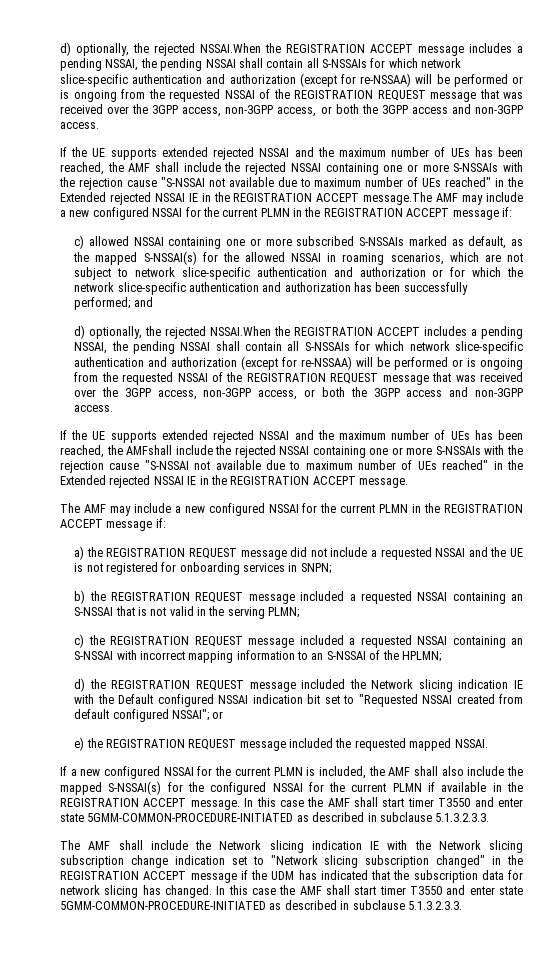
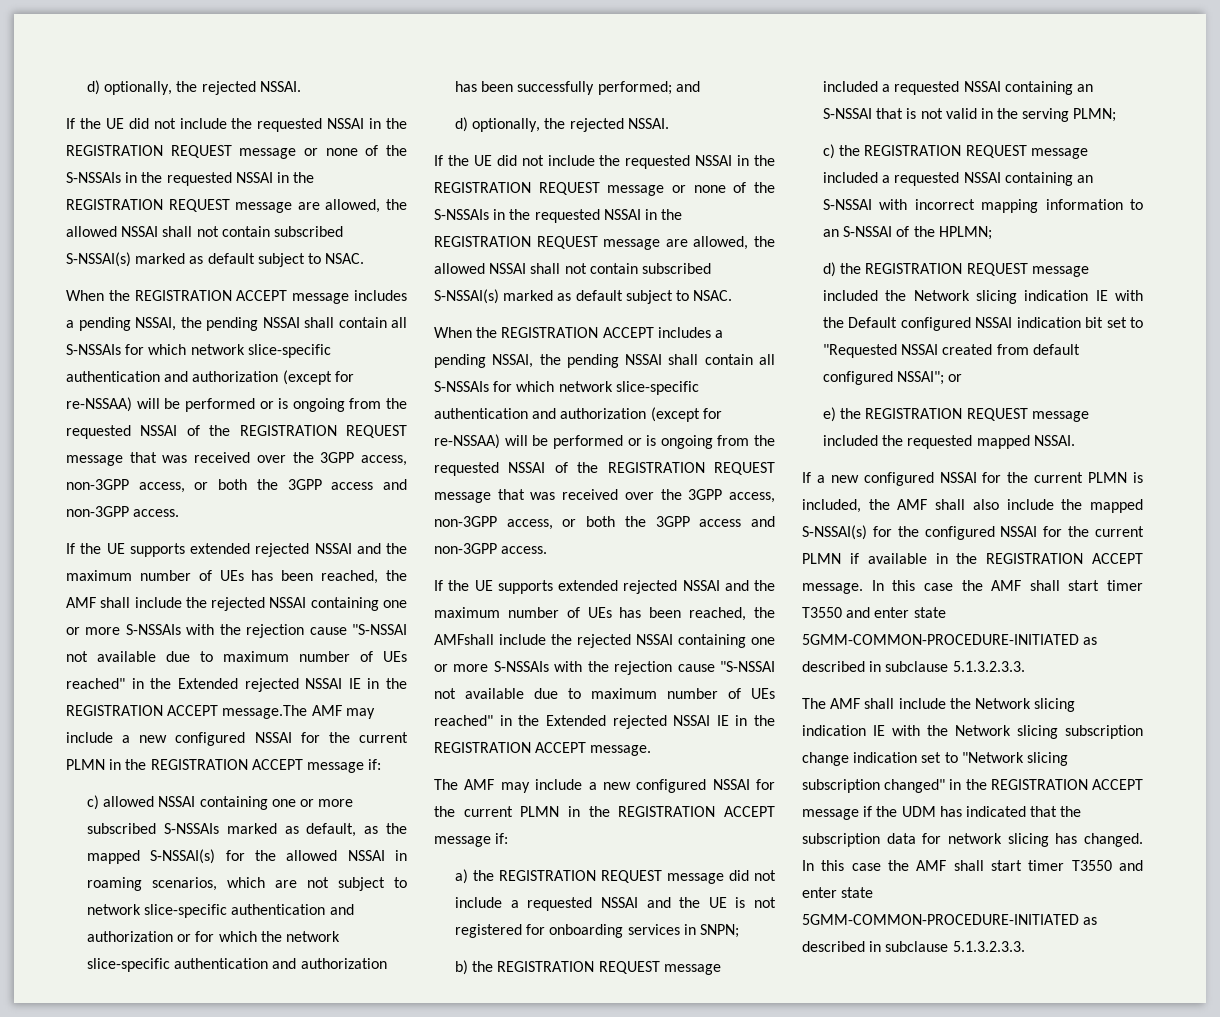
[60,42,261,56] d) optionally, the rejected NSSAI.When -> [86,80,301,95] [66,118,407,132] [66,145,407,159] [66,172,315,186] [66,199,407,213] [66,226,343,237] [66,252,365,267] [66,290,104,301] d) optionally, the rejected NSSAI. // If the UE did not include the requested NSSAI in the REGISTRATION REQUEST message or none of the S-NSSAIs in the requested NSSAI in the REGISTRATION REQUEST message are allowed, the allowed NSSAI shall not contain subscribed S-NSSAI(s) marked as default subject to NSAC. // When
[210,326,272,336] NSSAI.When -> [627,118,669,129] [434,155,775,169] [434,182,775,196] [434,209,683,223] [434,236,775,250] [434,263,711,274] [434,289,733,304] [434,327,472,338] NSSAI. // If the UE did not include the requested NSSAI in the REGISTRATION REQUEST message or none of the S-NSSAIs in the requested NSSAI in the REGISTRATION REQUEST message are allowed, the allowed NSSAI shall not contain subscribed S-NSSAI(s) marked as default subject to NSAC. // When

